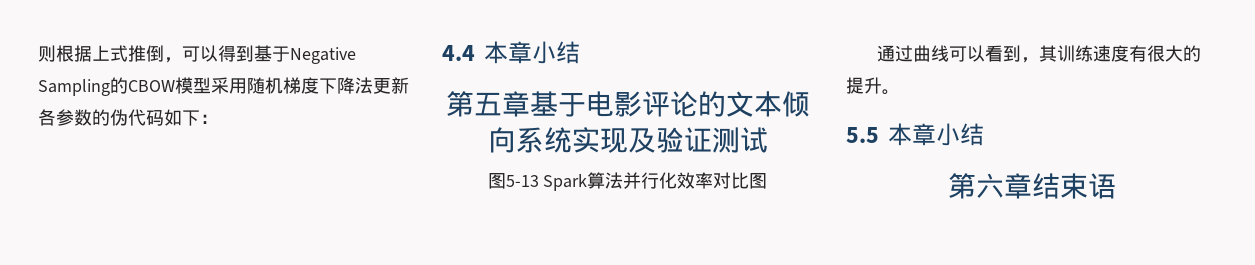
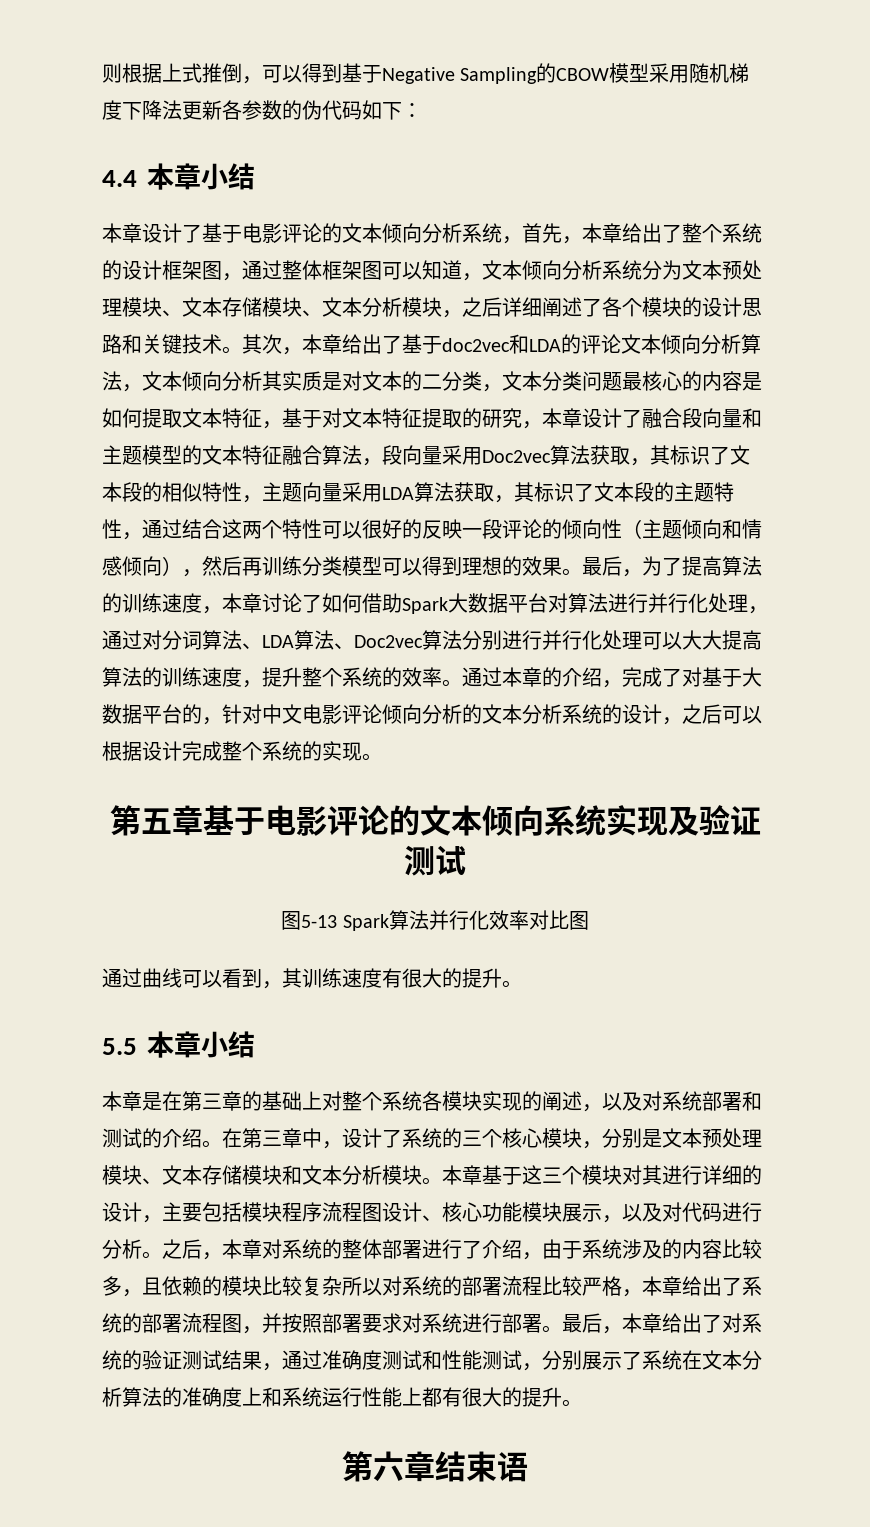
(580, 52) none -> [102,223,762,244] [102,260,762,281] [102,297,762,318] [102,334,761,355] [102,371,762,392] [102,408,762,429] [102,445,750,466] [102,482,734,503] [102,519,762,540] [102,556,762,577] [102,593,768,614] [102,630,762,650] [102,667,762,688] [102,704,762,725] [102,741,382,761] // 本章设计了基于电影评论的文本倾向分析系统，首先，本章给出了整个系统的设计框架图，通过整体框架图可以知道，文本倾向分析系统分为文本预处理模块、文本存储模块、文本分析模块，之后详细阐述了各个模块的设计思路和关键技术。其次，本章给出了基于doc2vec和LDA的评论文本倾向分析算法，文本倾向分析其实质是对文本的二分类，文本分类问题最核心的内容是如何提取文本特征，基于对文本特征提取的研究，本章设计了融合段向量和主题模型的文本特征融合算法，段向量采用Doc2vec算法获取，其标识了文本段的相似特性，主题向量采用LDA算法获取，其标识了文本段的主题特性，通过结合这两个特性可以很好的反映一段评论的倾向性（主题倾向和情感倾向），然后再训练分类模型可以得到理想的效果。最后，为了提高算法的训练速度，本章讨论了如何借助Spark大数据平台对算法进行并行化处理，通过对分词算法、LDA算法、Doc2vec算法分别进行并行化处理可以大大提高算法的训练速度，提升整个系统的效率。通过本章的介绍，完成了对基于大数据平台的，针对中文电影评论倾向分析的文本分析系统的设计，之后可以根据设计完成整个系统的实现。
(984, 134) none -> [102,1091,762,1112] [102,1128,762,1149] [102,1165,762,1185] [102,1202,762,1223] [102,1239,762,1260] [102,1276,762,1297] [102,1313,762,1334] [102,1350,762,1371] [102,1387,582,1407] // 本章是在第三章的基础上对整个系统各模块实现的阐述，以及对系统部署和测试的介绍。在第三章中，设计了系统的三个核心模块，分别是文本预处理模块、文本存储模块和文本分析模块。本章基于这三个模块对其进行详细的设计，主要包括模块程序流程图设计、核心功能模块展示，以及对代码进行分析。之后，本章对系统的整体部署进行了介绍，由于系统涉及的内容比较多，且依赖的模块比较复杂所以对系统的部署流程比较严格，本章给出了系统的部署流程图，并按照部署要求对系统进行部署。最后，本章给出了对系统的验证测试结果，通过准确度测试和性能测试，分别展示了系统在文本分析算法的准确度上和系统运行性能上都有很大的提升。

